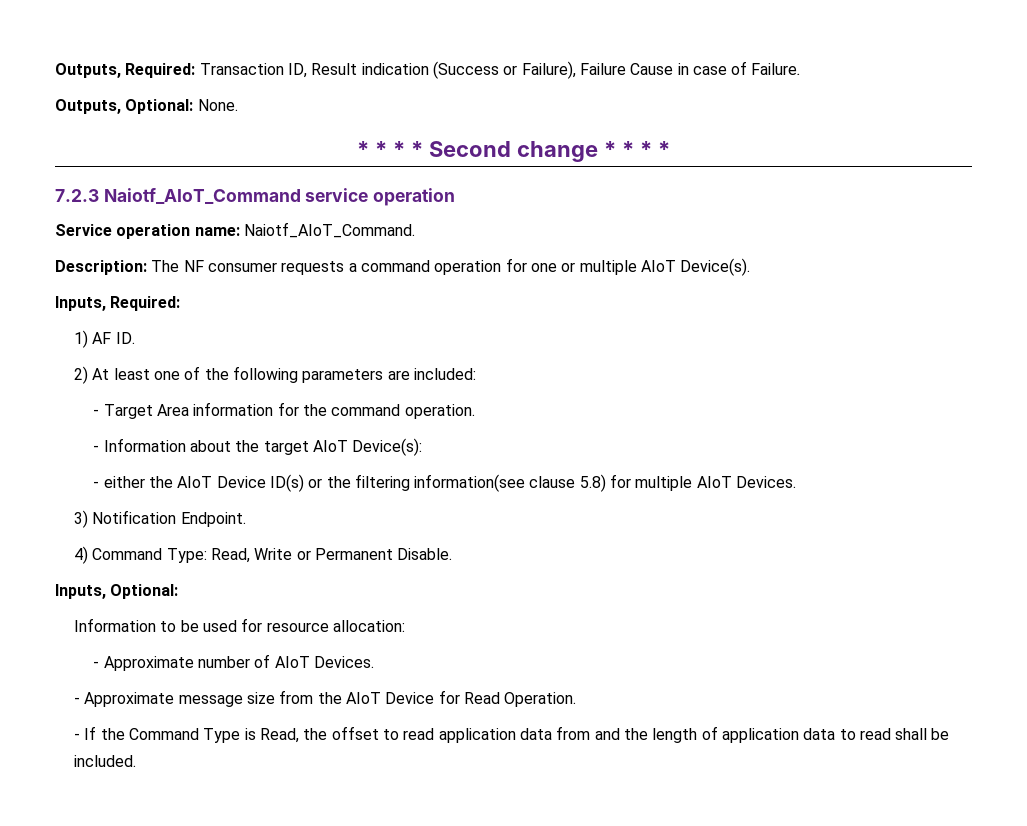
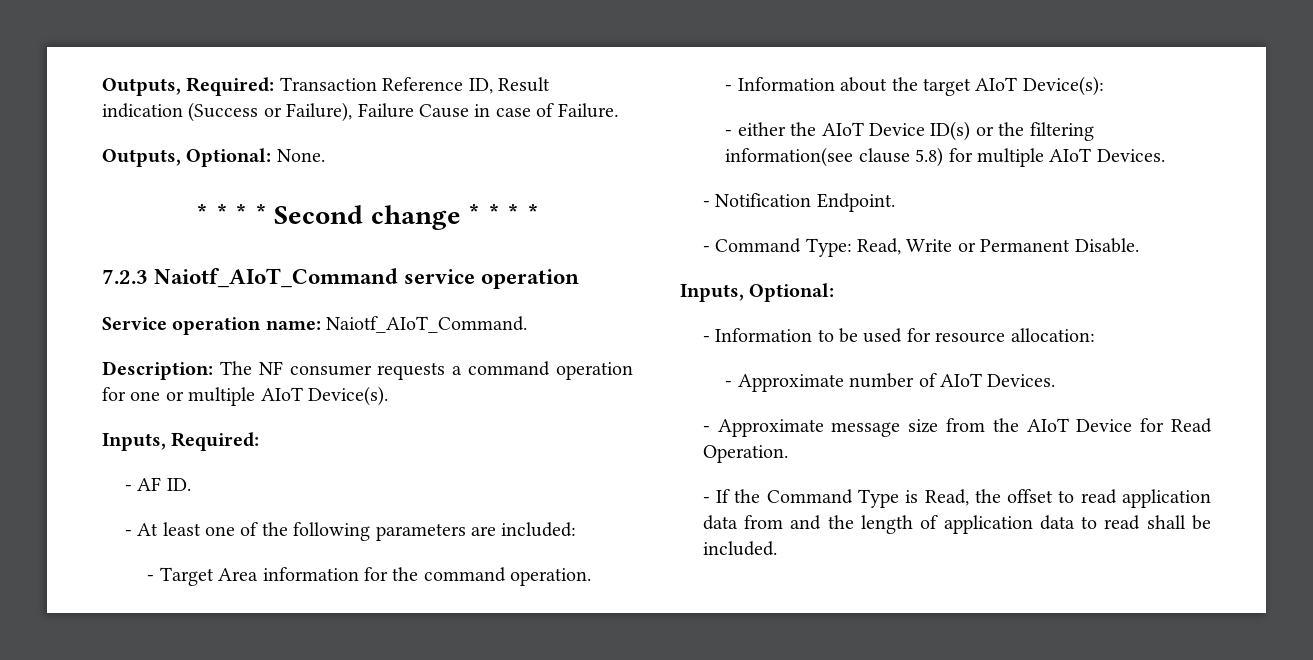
(284, 69) none -> [382,77,464,91] Reference
[74,330,89,348] 1) -> [124,485,132,491] -
[74,366,89,384] 2) -> [124,530,132,536] -
[74,510,89,528] 3) -> [702,201,710,207] -
[74,546,89,564] 4) -> [702,246,710,252] -
(179, 591) none -> [702,336,710,342] -

